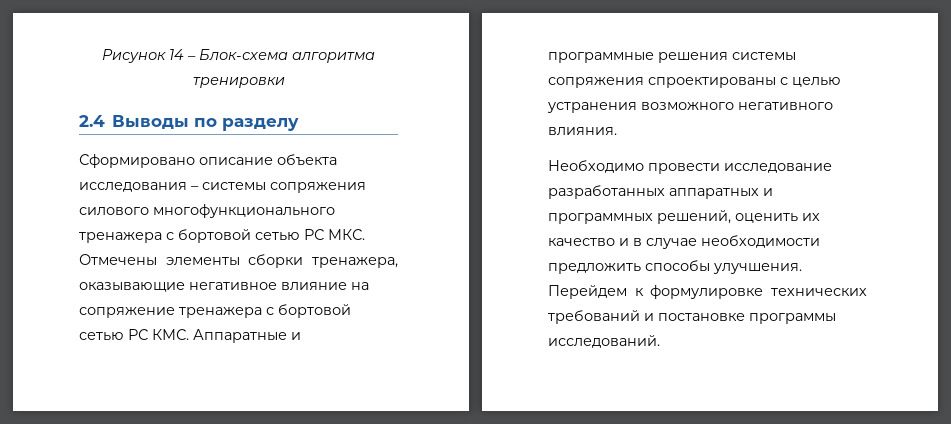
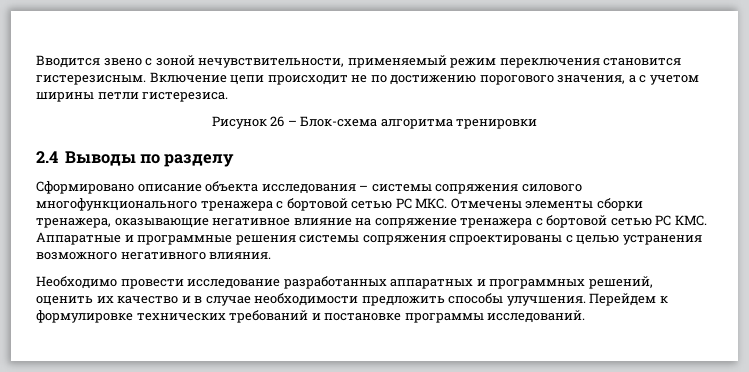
[102,49,184,63] Рисунок 14 -> [36,55,682,68] [36,72,699,85] [36,92,229,102] [211,116,285,129] Вводится звено с зоной нечувствительности, применяемый режим переключения становится гистерезисным. Включение цепи происходит не по достижению порогового значения, а с учетом ширины петли гистерезиса. // Рисунок 26

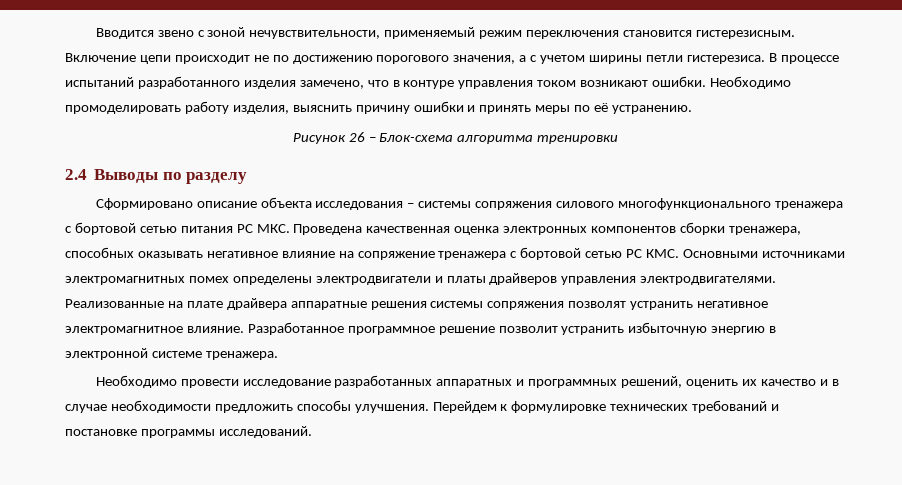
(229, 97) none -> [768,53,839,64] [65,76,792,89] [65,101,693,114] В процессе испытаний разработанного изделия замечено, что в контуре управления током возникают ошибки. Необходимо промоделировать работу изделия, выяснить причину ошибки и принять меры по её устранению.
(393, 205) none -> [180,226,233,233] питания
[450,198,643,211] [36,218,209,228] Отмечены элементы сборки тренажера, оказывающие -> [293,222,801,235] [65,247,203,258] Проведена качественная оценка электронных компонентов сборки тренажера, способных оказывать
[36,232,702,245] [36,252,272,260] Аппаратные и программные решения системы сопряжения спроектированы с целью устранения возможного негативного влияния. -> [682,249,845,258] [65,273,777,285] [65,298,769,310] [65,322,777,335] [65,348,278,360] Основными источниками электромагнитных помех определены электродвигатели и платы драйверов управления электродвигателями. Реализованные на плате драйвера аппаратные решения системы сопряжения позволят устранить негативное электромагнитное влияние. Разработанное программное решение позволит устранить избыточную энергию в электронной системе тренажера.

